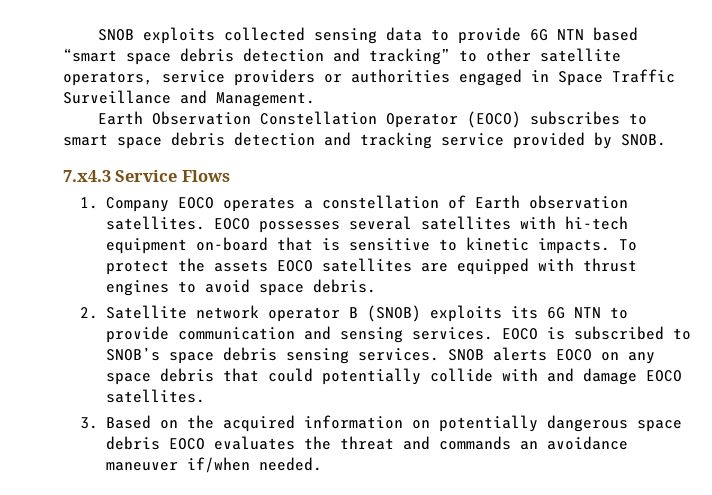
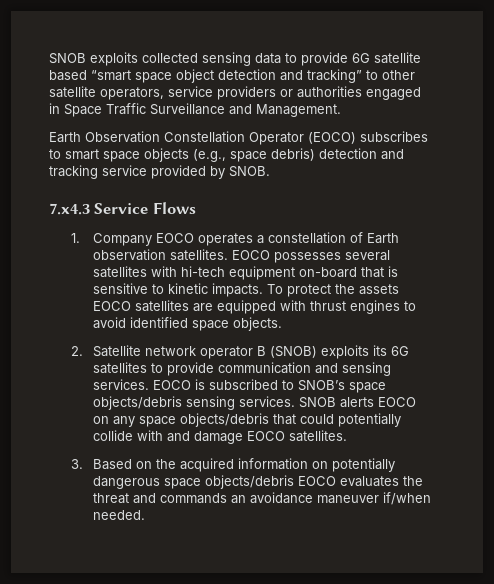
[556,29,584,40] NTN -> [374,52,421,64] satellite
[180,48,234,62] debris -> [176,69,214,83] object
[171,132,225,146] debris -> [144,148,315,162] objects (e.g., space debris)
[259,279,377,296] space debris. -> [130,317,283,331] identified space objects.
[574,307,602,318] NTN -> [93,362,148,374] satellites
[223,347,278,361] debris -> [93,396,183,410] objects/debris
[160,368,215,382] debris -> [180,413,270,427] objects/debris
[106,436,161,450] debris -> [205,475,295,489] objects/debris

